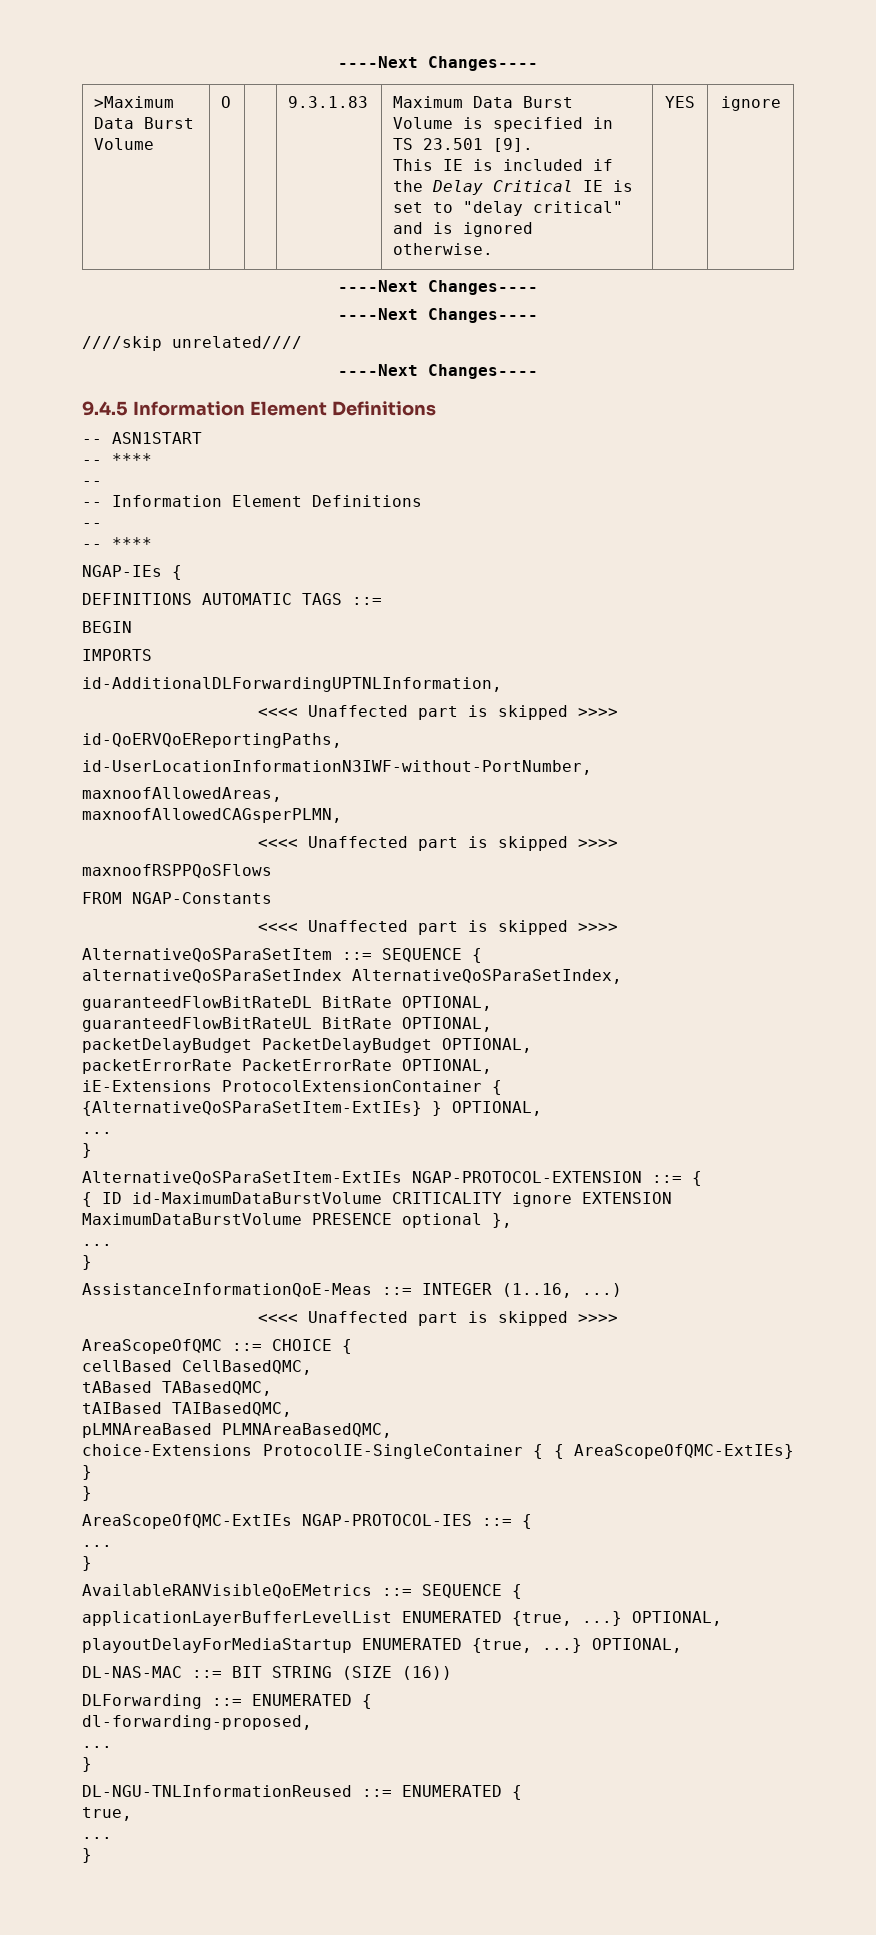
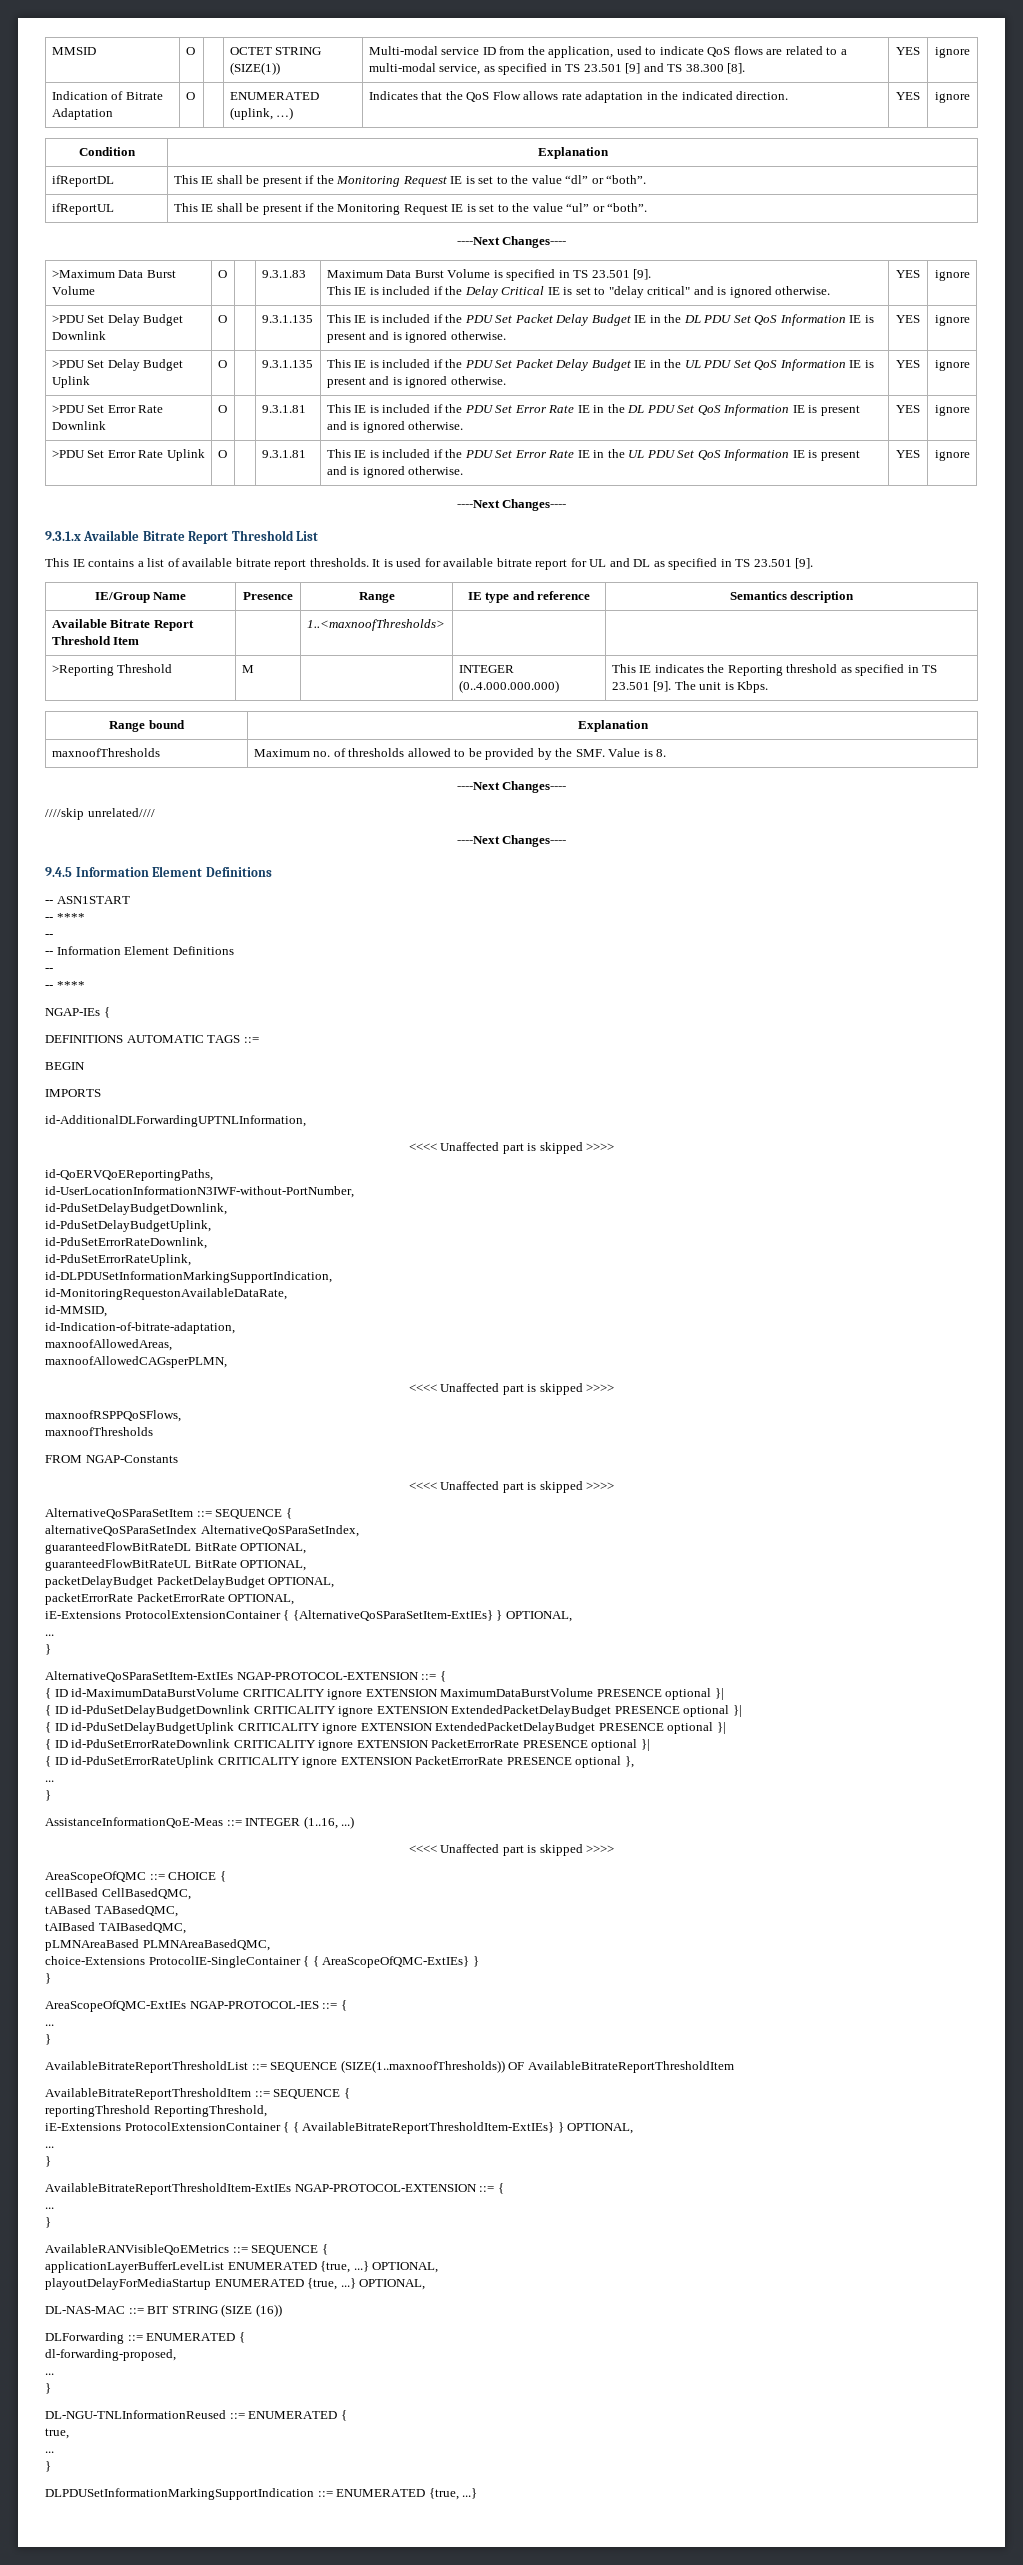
(338, 62) none -> [51,47,96,55] [185,47,195,55] [229,47,322,55] [229,62,280,75] [368,46,847,58] [368,63,746,75] [896,47,920,55] [935,47,970,58] [51,91,163,100] [51,108,113,120] [185,92,195,100] [229,92,319,100] [229,107,294,120] [368,91,789,103] [896,92,920,100] [935,92,970,103] [78,147,136,156] [537,147,609,159] [51,175,114,187] [173,175,647,187] [51,203,114,215] [173,203,648,215] MMSID | O | | OCTET STRING (SIZE(1)) | Multi-modal service ID from the application, used to indicate QoS flows are related to a multi-modal service, as specified in TS 23.501 [9] and TS 38.300 [8]. | YES | ignore // Indication of Bitrate Adaptation | O | | ENUMERATED (uplink, …) | Indicates that the QoS Flow allows rate adaptation in the indicated direction. | YES | ignore // Condition | Explanation // ifReportDL | This IE shall be present if the Monitoring Request IE is set to the value “dl” or “both”. // ifReportUL | This IE shall be present if the Monitoring Request IE is set to the value “ul” or “both”. //
[338,280,538,295] // ----Next Changes---- -> [51,314,184,326] [51,331,106,340] [217,315,227,323] [261,315,313,323] [326,314,874,326] [326,331,506,343] [896,315,920,323] [934,315,970,326] [51,359,184,371] [51,376,90,388] [217,360,227,368] [261,360,313,368] [326,359,874,371] [326,376,506,388] [896,360,920,368] [934,360,970,371] [51,405,164,413] [51,421,106,430] [217,405,227,413] [261,405,306,413] [326,404,860,416] [326,421,464,433] [896,405,920,413] [934,405,970,416] [51,449,205,461] [217,450,227,458] [261,450,306,458] [326,449,860,461] [326,466,464,478] [896,450,920,458] [934,450,970,461] [456,499,567,511] [45,530,318,544] [45,558,814,570] [94,592,187,603] [243,592,293,600] [358,592,395,603] [467,591,591,603] [729,591,855,603] [51,619,194,631] [51,636,140,645] [306,619,445,631] [51,664,173,676] [241,665,254,673] [458,665,514,673] [458,680,559,693] [611,664,938,676] [611,681,769,693] [109,720,185,732] [577,720,649,732] [51,748,160,757] [253,748,667,760] // >PDU Set Delay Budget Downlink | O | | 9.3.1.135 | This IE is included if the PDU Set Packet Delay Budget IE in the DL PDU Set QoS Information IE is present and is ignored otherwise. | YES | ignore // >PDU Set Delay Budget Uplink | O | | 9.3.1.135 | This IE is included if the PDU Set Packet Delay Budget IE in the UL PDU Set QoS Information IE is present and is ignored otherwise. | YES | ignore // >PDU Set Error Rate Downlink | O | | 9.3.1.81 | This IE is included if the PDU Set Error Rate IE in the DL PDU Set QoS Information IE is present and is ignored otherwise. | YES | ignore // >PDU Set Error Rate Uplink | O | | 9.3.1.81 | This IE is included if the PDU Set Error Rate IE in the UL PDU Set QoS Information IE is present and is ignored otherwise. | YES | ignore // ----Next Changes---- // 9.3.1.x Available Bitrate Report Threshold List // This IE contains a list of available bitrate report thresholds. It is used for available bitrate report for UL and DL as specified in TS 23.501 [9]. // IE/Group Name | Presence | Range | IE type and reference | Semantics description // Available Bitrate Report Threshold Item | | 1..<maxnoofThresholds> | | // >Reporting Threshold | M | | INTEGER (0..4.000.000.000) | This IE indicates the Reporting threshold as specified in TS 23.501 [9]. The unit is Kbps. // Range bound | Explanation // maxnoofThresholds | Maximum no. of thresholds allowed to be provided by the SMF. Value is 8.
(592, 767) none -> [45,1203,227,1215] [45,1220,211,1232] [45,1237,207,1249] [45,1254,191,1266] [45,1271,332,1283] [45,1288,287,1300] [45,1305,107,1317] [45,1322,235,1334] // id-PduSetDelayBudgetDownlink, // id-PduSetDelayBudgetUplink, // id-PduSetErrorRateDownlink, // id-PduSetErrorRateUplink, // id-DLPDUSetInformationMarkingSupportIndication, // id-MonitoringRequestonAvailableDataRate, // id-MMSID, // id-Indication-of-bitrate-adaptation,
[82,864,272,878] maxnoofRSPPQoSFlows -> [45,1410,181,1422] [45,1427,153,1436] maxnoofRSPPQoSFlows, // maxnoofThresholds
(482, 1220) none -> [714,1688,724,1700] [45,1705,742,1717] [45,1722,726,1734] [45,1739,650,1751] [45,1756,622,1768] }| // { ID id-PduSetDelayBudgetDownlink CRITICALITY ignore EXTENSION ExtendedPacketDelayBudget PRESENCE optional }| // { ID id-PduSetDelayBudgetUplink CRITICALITY ignore EXTENSION ExtendedPacketDelayBudget PRESENCE optional }| // { ID id-PduSetErrorRateDownlink CRITICALITY ignore EXTENSION PacketErrorRate PRESENCE optional }| // { ID id-PduSetErrorRateUplink CRITICALITY ignore EXTENSION PacketErrorRate PRESENCE optional
(92, 1563) none -> [45,2060,734,2073] [45,2088,350,2100] [45,2105,267,2117] [45,2122,634,2134] [45,2146,54,2148] [45,2156,51,2167] [45,2183,504,2195] [45,2207,54,2209] [45,2217,51,2228] // AvailableBitrateReportThresholdList ::= SEQUENCE (SIZE(1..maxnoofThresholds)) OF AvailableBitrateReportThresholdItem // AvailableBitrateReportThresholdItem ::= SEQUENCE { // reportingThreshold ReportingThreshold, // iE-Extensions ProtocolExtensionContainer { { AvailableBitrateReportThresholdItem-ExtIEs} } OPTIONAL, // ... // } // AvailableBitrateReportThresholdItem-ExtIEs NGAP-PROTOCOL-EXTENSION ::= { // ... // }
(92, 1855) none -> [45,2488,478,2500] // DLPDUSetInformationMarkingSupportIndication ::= ENUMERATED {true, ...}

